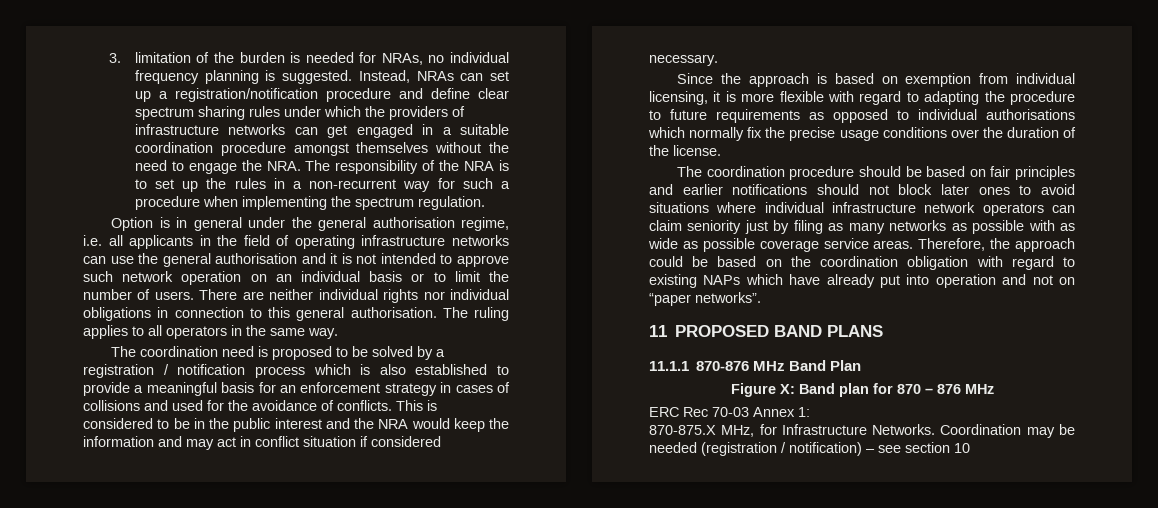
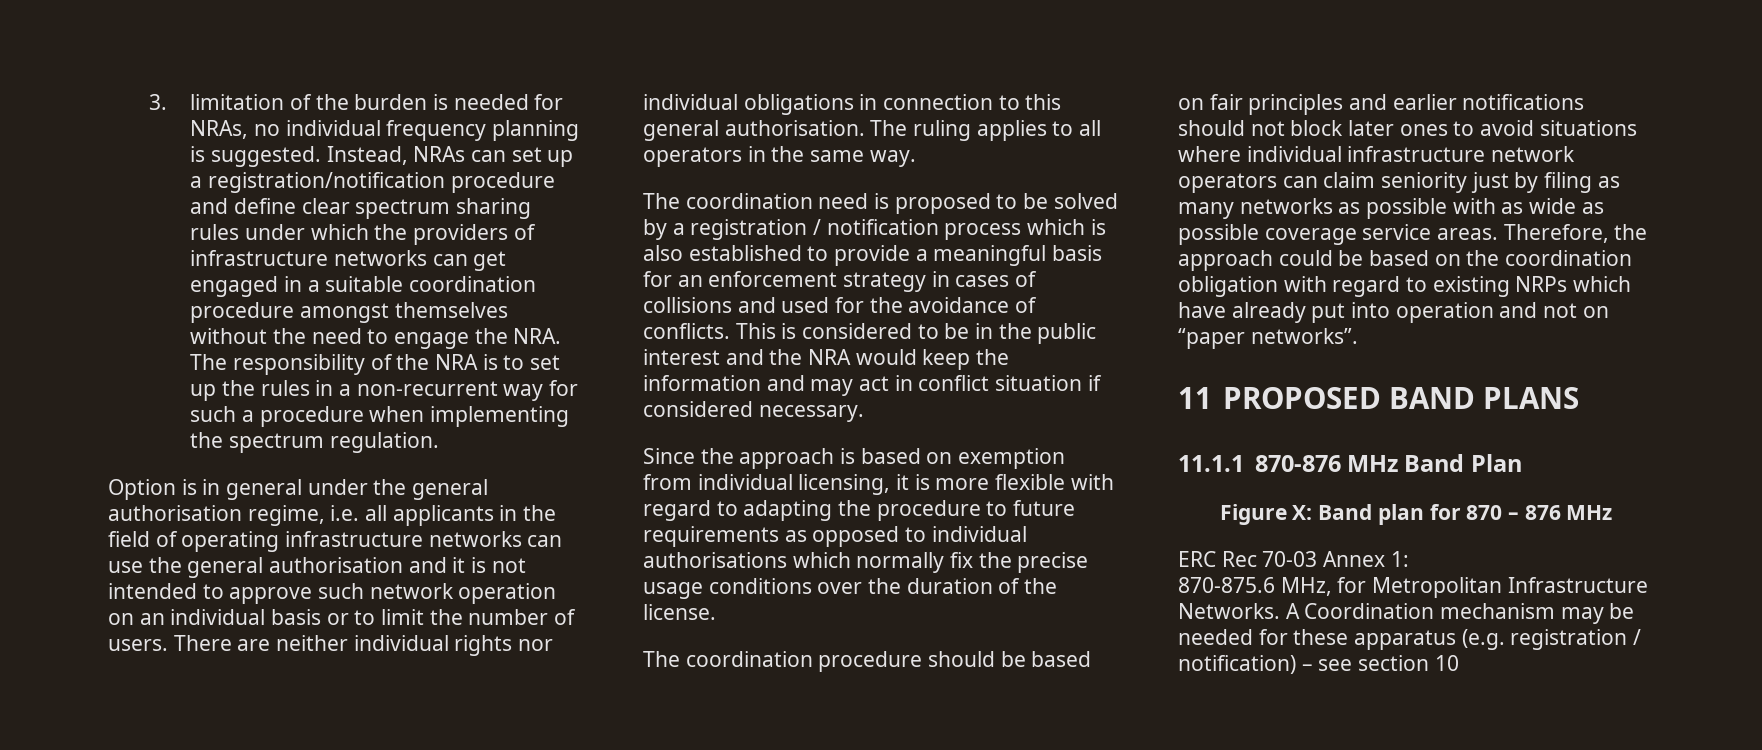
[703,275,741,285] NAPs -> [1515,276,1568,292] NRPs
[649,425,716,435] 870-875.X -> [1178,577,1275,593] 870-875.6
(777, 429) none -> [1372,577,1503,598] Metropolitan
[940,424,1075,438] [649,442,777,456] Coordination may be needed (registration -> [1285,603,1635,624] [1178,629,1628,650] A Coordination mechanism may be needed for these apparatus (e.g. registration

